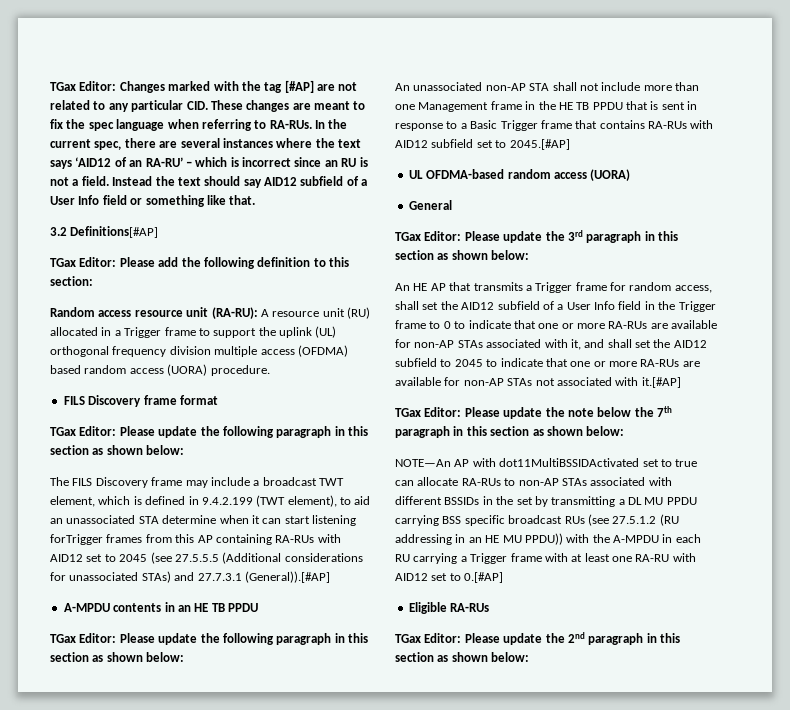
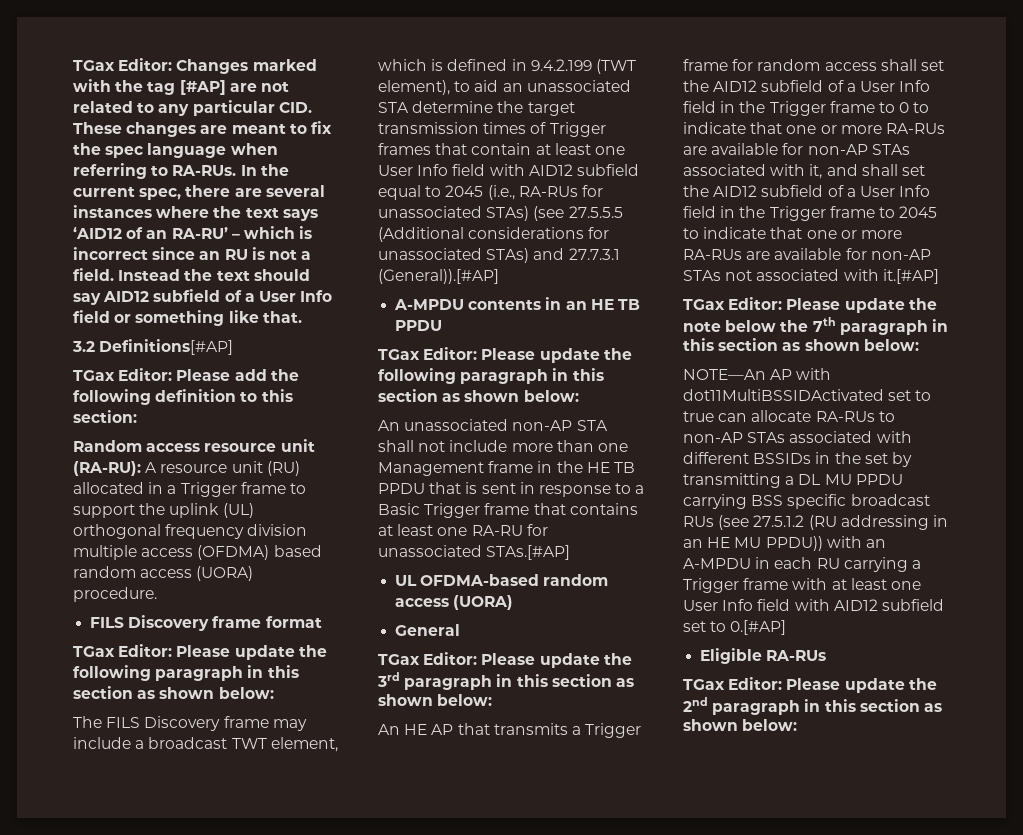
[219,515,356,526] [50,534,341,545] [50,554,148,562] when it can start listening forTrigger frames from this AP containing RA-RUs with AID12 set to 2045 -> [497,101,575,116] [378,122,606,137] [378,143,625,155] [378,164,639,176] [378,185,603,200] [378,206,530,221] the target transmission times of Trigger frames that contain at least one User Info field with AID12 subfield equal to 2045 (i.e., RA-RUs for unassociated STAs)
[648,120,714,129] [395,139,570,150] RA-RUs with AID12 subfield set to 2045.[#AP] -> [378,524,548,536] [378,545,571,560] at least one RA-RU for unassociated STAs.[#AP]
[674,285,712,293] access, -> [824,62,877,71] access
(437, 362) none -> [827,185,931,197] [683,206,875,221] of a User Info field in the Trigger frame
[592,534,610,543] the -> [865,539,886,548] an
[635,553,696,562] [395,573,428,581] RA-RU with AID12 -> [683,599,944,611] User Info field with AID12 subfield

